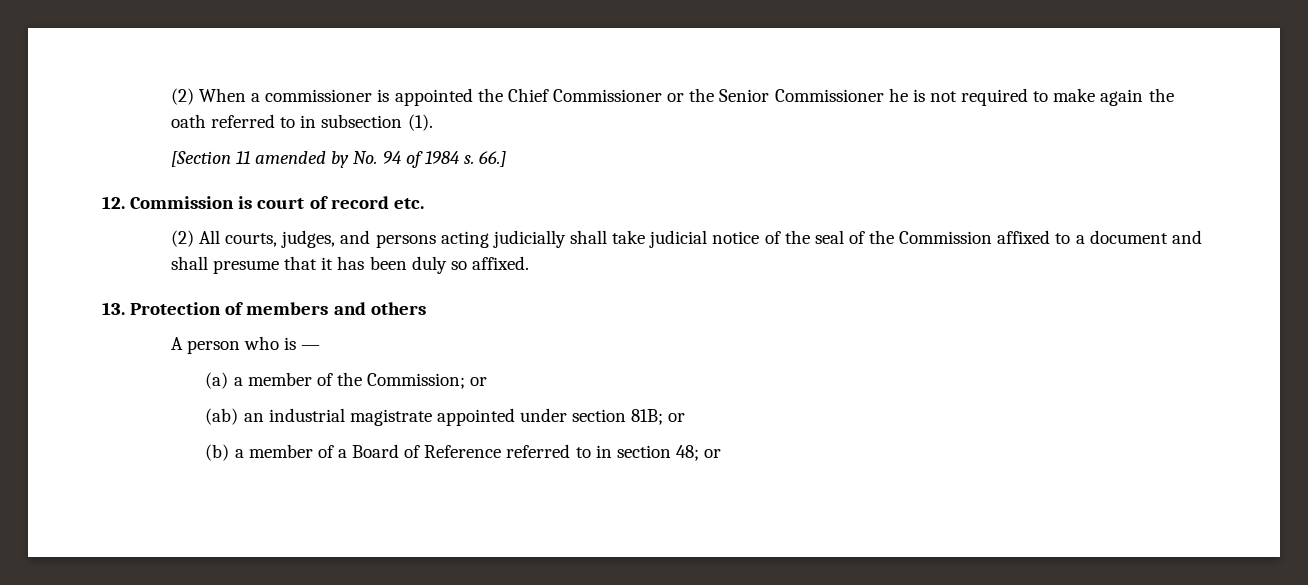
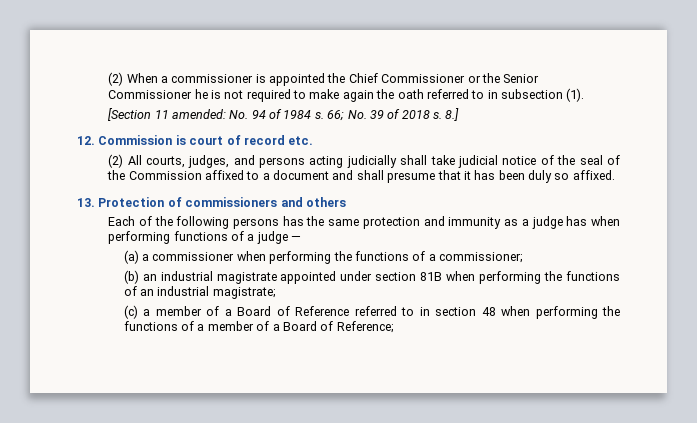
[255,151,350,168] amended by -> [171,109,226,119] amended:
[479,151,507,167] 66.] -> [327,108,460,121] 66; No. 39 of 2018 s. 8.]
[246,302,329,315] members -> [185,197,278,207] commissioners
[170,336,321,354] [205,372,488,389] [205,408,239,425] A person who is — // (a) a member of the Commission; or // (ab) -> [108,216,621,229] [108,231,302,244] [123,250,524,264] [123,270,139,284] Each of the following persons has the same protection and immunity as a judge has when performing functions of a judge — // (a) a commissioner when performing the functions of a commissioner; // (b)
[631,409,686,425] [205,444,230,461] 81B; or // (b) -> [420,271,620,284] [123,286,276,299] [123,305,138,319] 81B when performing the functions of an industrial magistrate; // (c)
[675,445,722,461] 48; or -> [481,306,620,319] [123,321,394,333] 48 when performing the functions of a member of a Board of Reference;

